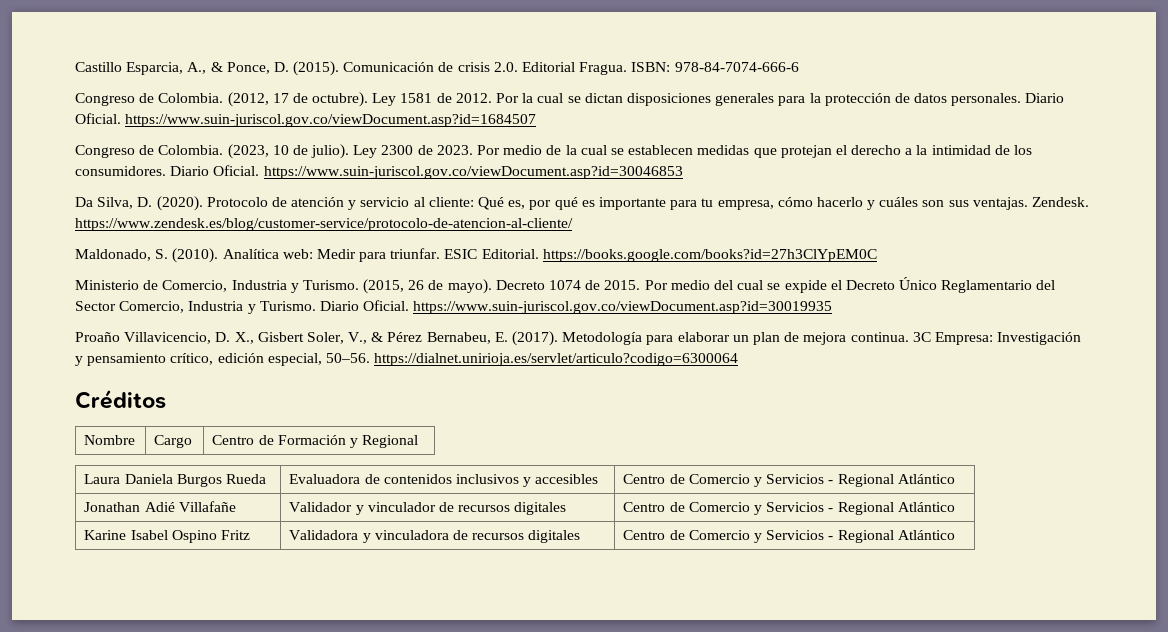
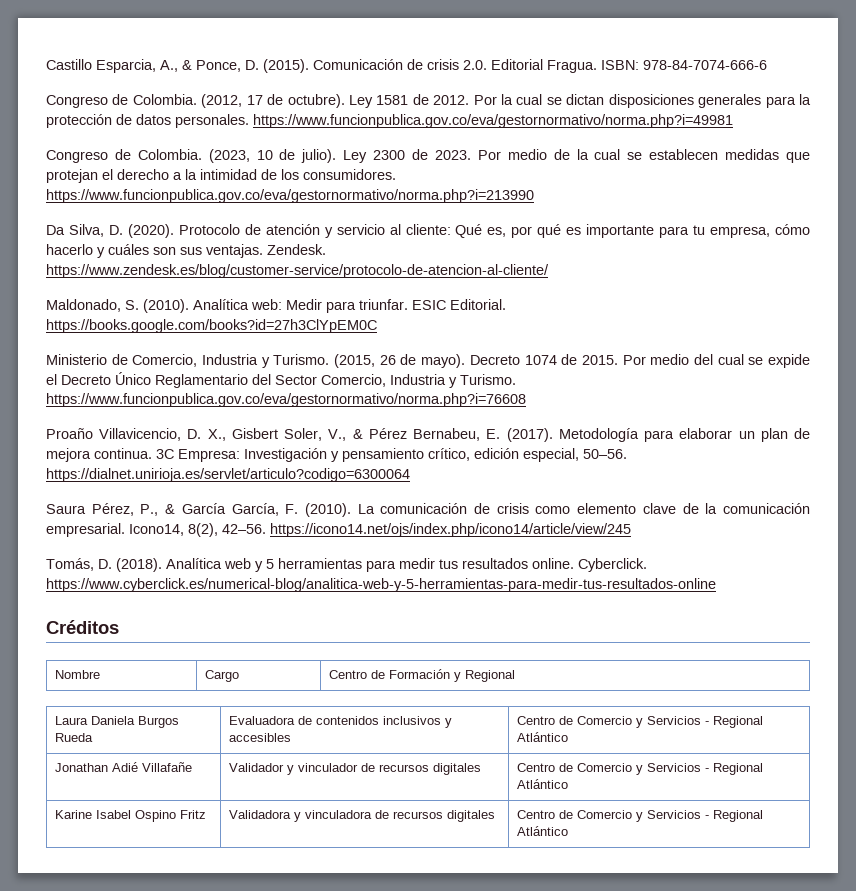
[1025,93,1065,103] [75,113,537,127] Diario Oficial. https://www.suin-juriscol.gov.co/viewDocument.asp?id=1684507 -> [253,114,733,128] https://www.funcionpublica.gov.co/eva/gestornormativo/norma.php?i=49981
[170,165,683,179] Diario Oficial. https://www.suin-juriscol.gov.co/viewDocument.asp?id=30046853 -> [46,189,534,203] https://www.funcionpublica.gov.co/eva/gestornormativo/norma.php?i=213990
[319,300,833,314] Diario Oficial. https://www.suin-juriscol.gov.co/viewDocument.asp?id=30019935 -> [46,393,526,407] https://www.funcionpublica.gov.co/eva/gestornormativo/norma.php?i=76608
(739, 359) none -> [46,503,811,517] [46,523,631,537] [46,558,647,572] [46,578,716,592] // Saura Pérez, P., & García García, F. (2010). La comunicación de crisis como elemento clave de la comunicación empresarial. Icono14, 8(2), 42–56. https://icono14.net/ojs/index.php/icono14/article/view/245 // Tomás, D. (2018). Analítica web y 5 herramientas para medir tus resultados online. Cyberclick. https://www.cyberclick.es/numerical-blog/analitica-web-y-5-herramientas-para-medir-tus-resultados-online

